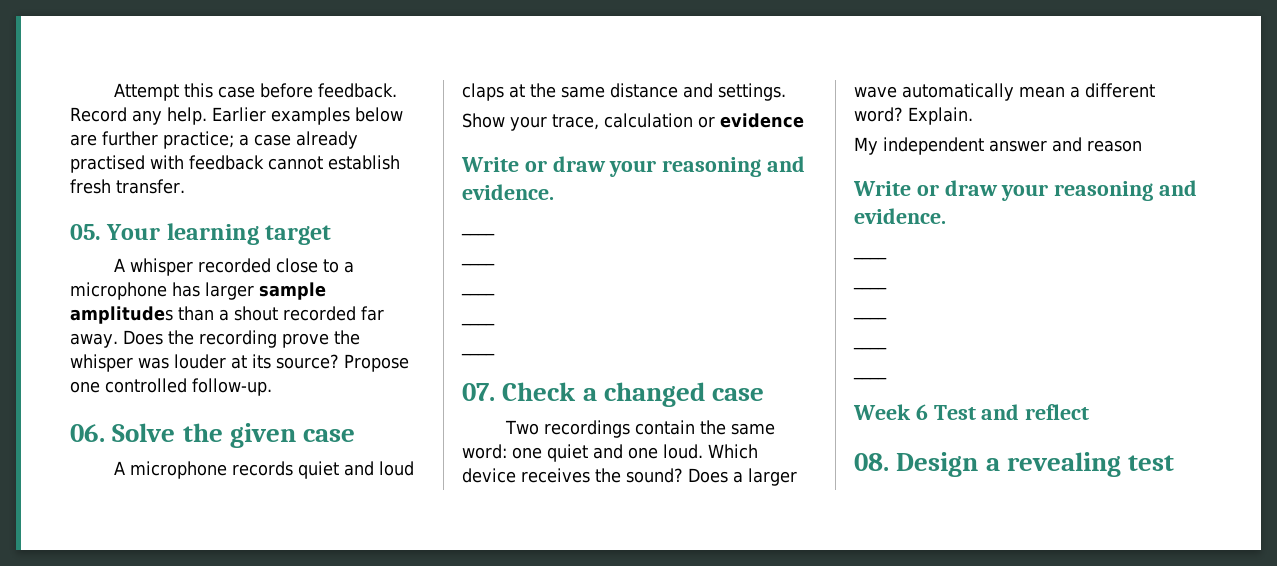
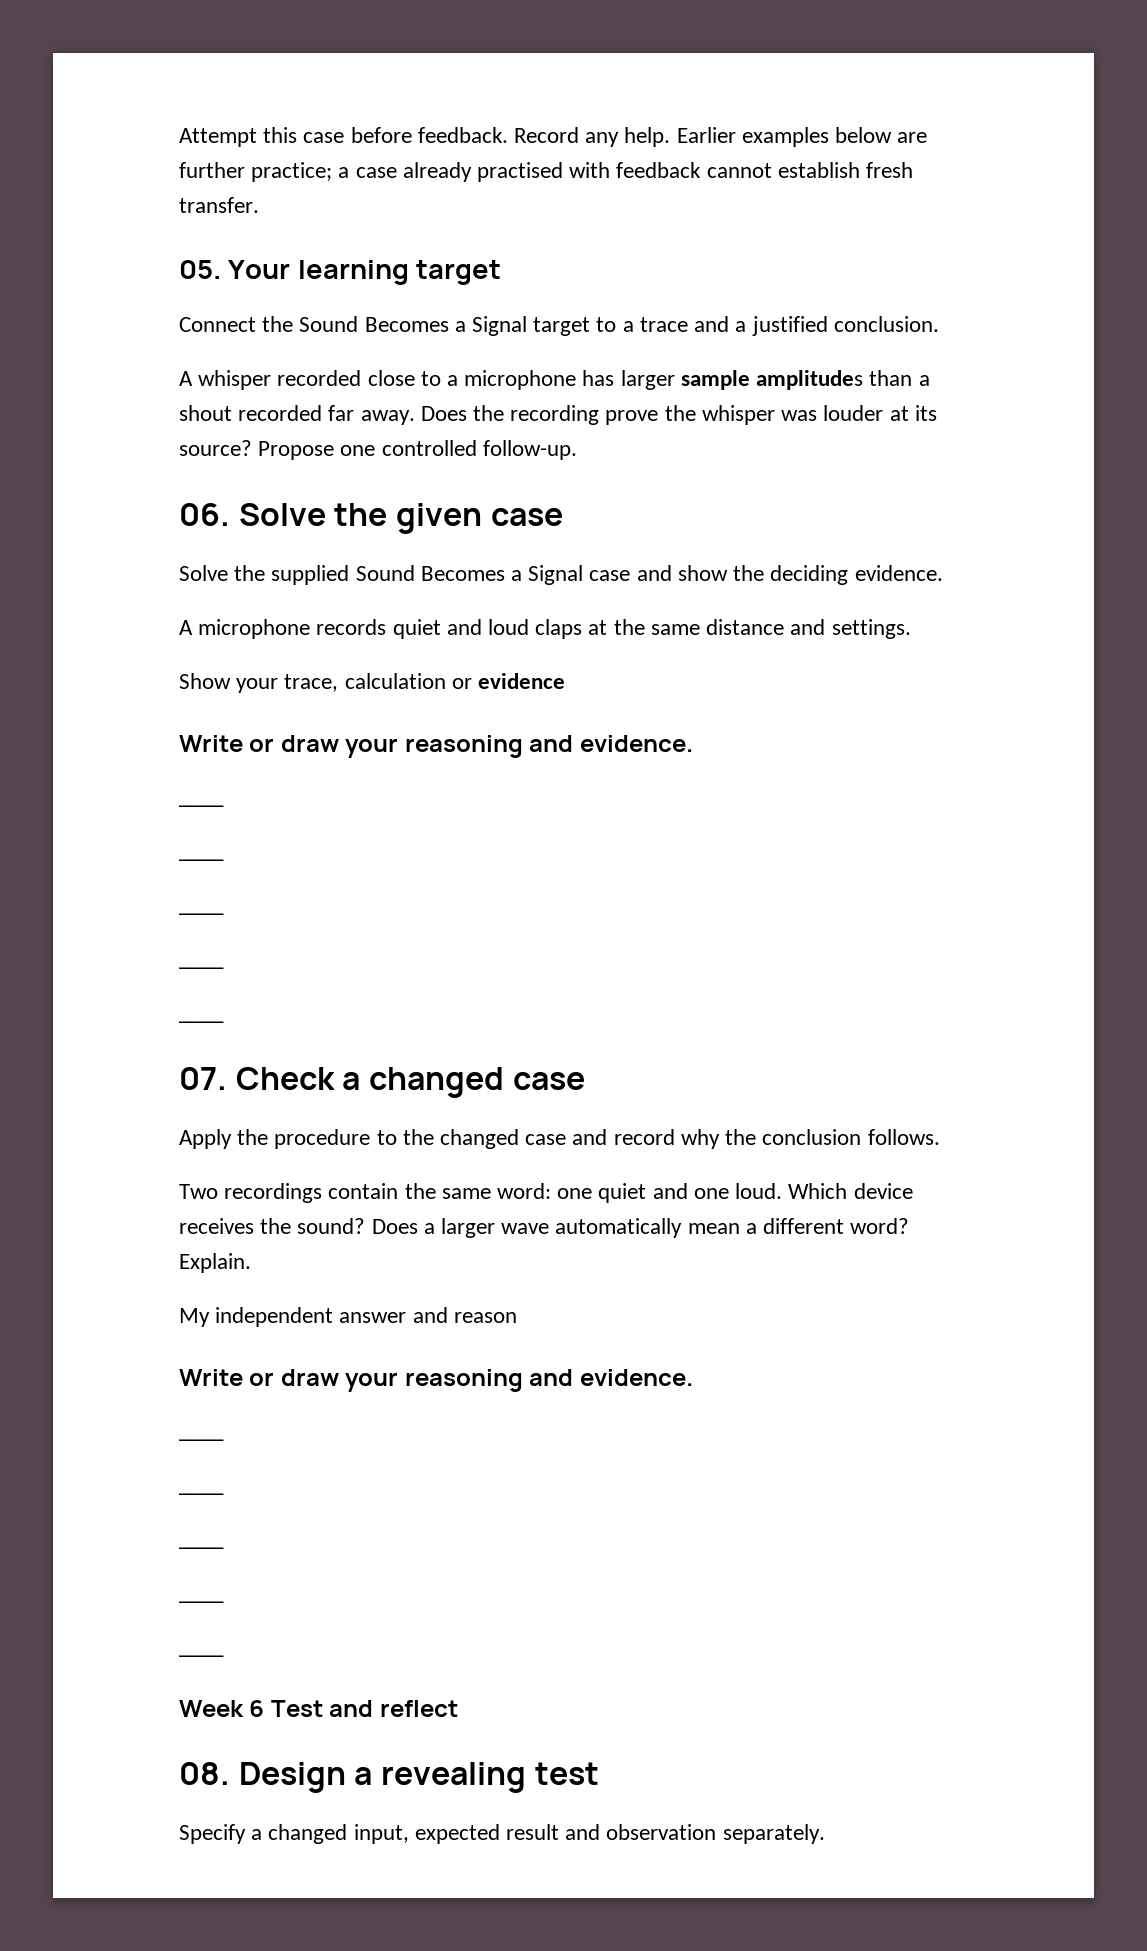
(332, 235) none -> [179,316,939,336] // Connect the Sound Becomes a Signal target to a trace and a justified conclusion.
(356, 435) none -> [179,565,943,585] // Solve the supplied Sound Becomes a Signal case and show the deciding evidence.
(765, 394) none -> [179,1129,940,1149] // Apply the procedure to the changed case and record why the conclusion follows.
(1175, 463) none -> [179,1824,825,1844] // Specify a changed input, expected result and observation separately.

